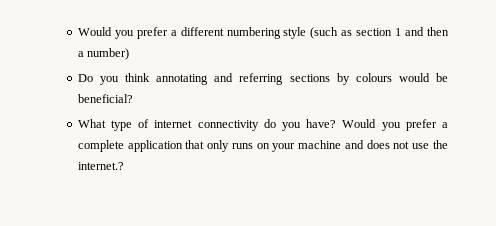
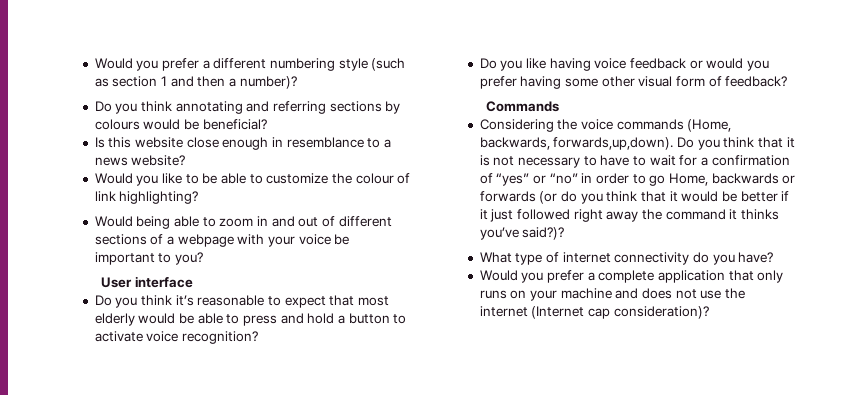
[87,48,130,60] number) -> [239,76,297,89] number)?
(133, 98) none -> [94,137,391,150] [94,155,186,166] [94,173,411,186] [94,191,199,204] [94,216,392,229] [94,234,350,247] [94,252,204,265] [100,276,193,288] [94,295,389,308] [94,313,407,326] [94,331,259,344] [479,58,769,71] [479,76,788,89] [485,101,559,112] [479,119,732,132] [479,137,795,150] [479,155,790,168] [479,173,796,186] [479,191,790,204] [479,209,779,222] [479,227,565,240] // Is this website close enough in resemblance to a news website? // Would you like to be able to customize the colour of link highlighting? // Would being able to zoom in and out of different sections of a webpage with your voice be important to you? // User interface // Do you think it’s reasonable to expect that most elderly would be able to press and hold a button to activate voice recognition? // Do you like having voice feedback or would you prefer having some other visual form of feedback? // Commands // Considering the voice commands (Home, backwards, forwards,up,down). Do you think that it is not necessary to have to wait for a confirmation of “yes” or “no” in order to go Home, backwards or forwards (or do you think that it would be better if it just followed right away the command it thinks you’ve said?)?
(337, 123) none -> (774, 257) //
[77,162,124,170] internet.? -> [479,306,709,319] internet (Internet cap consideration)?

